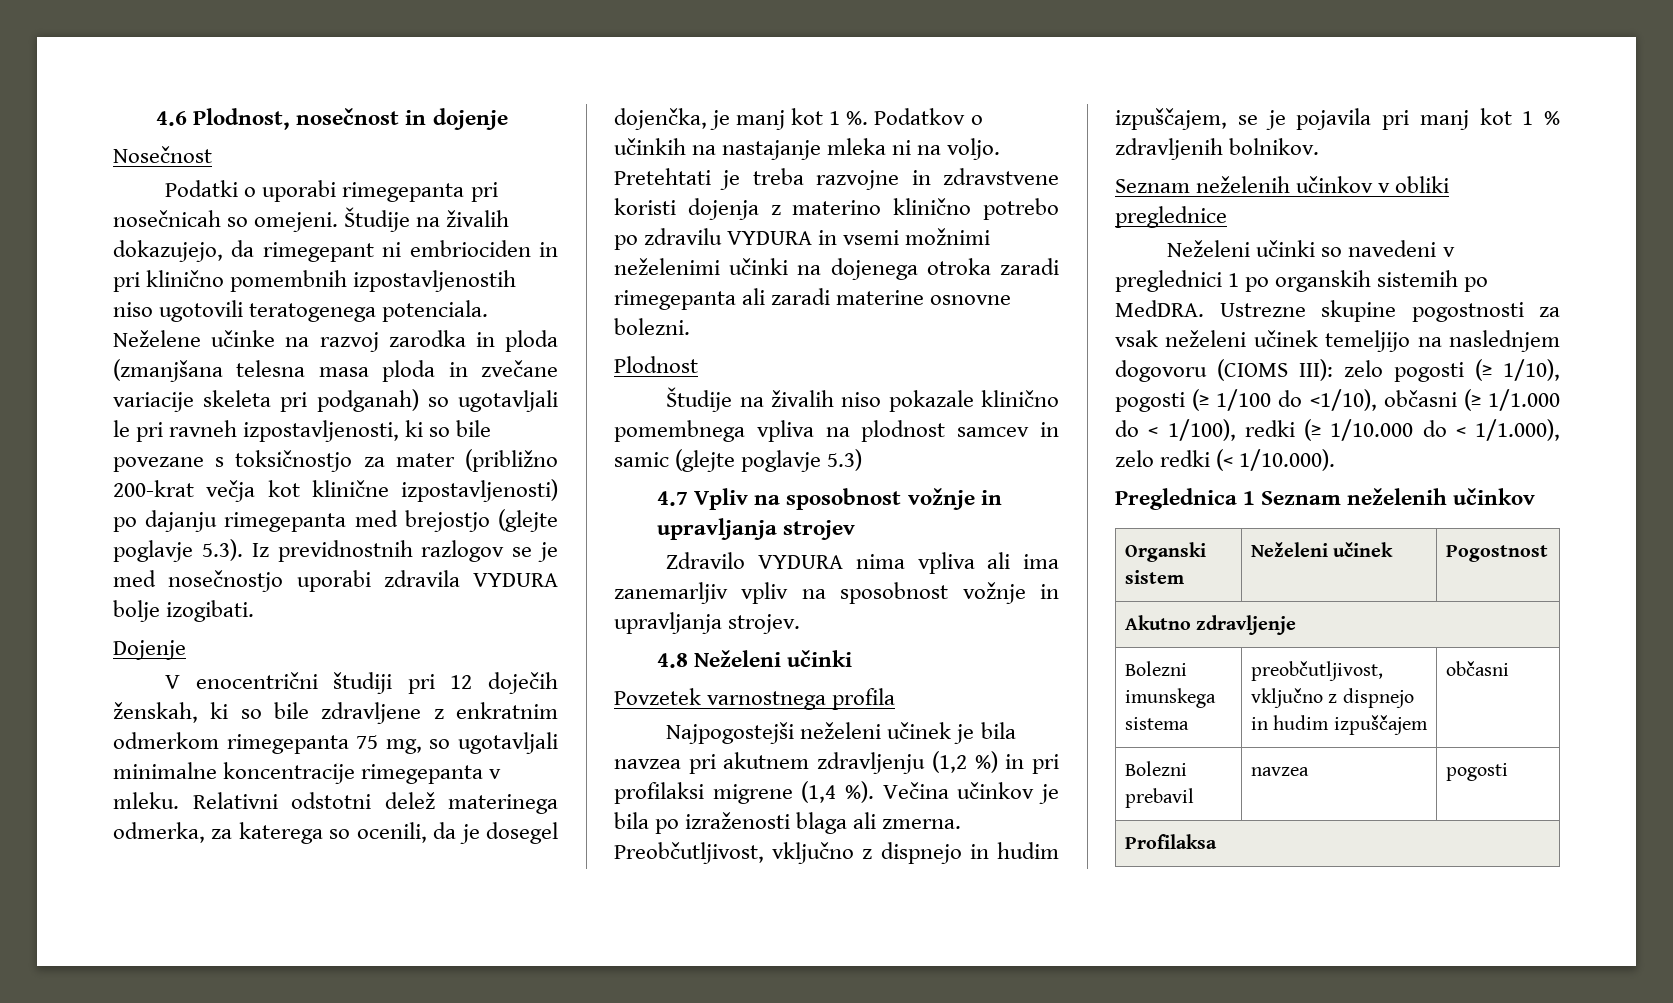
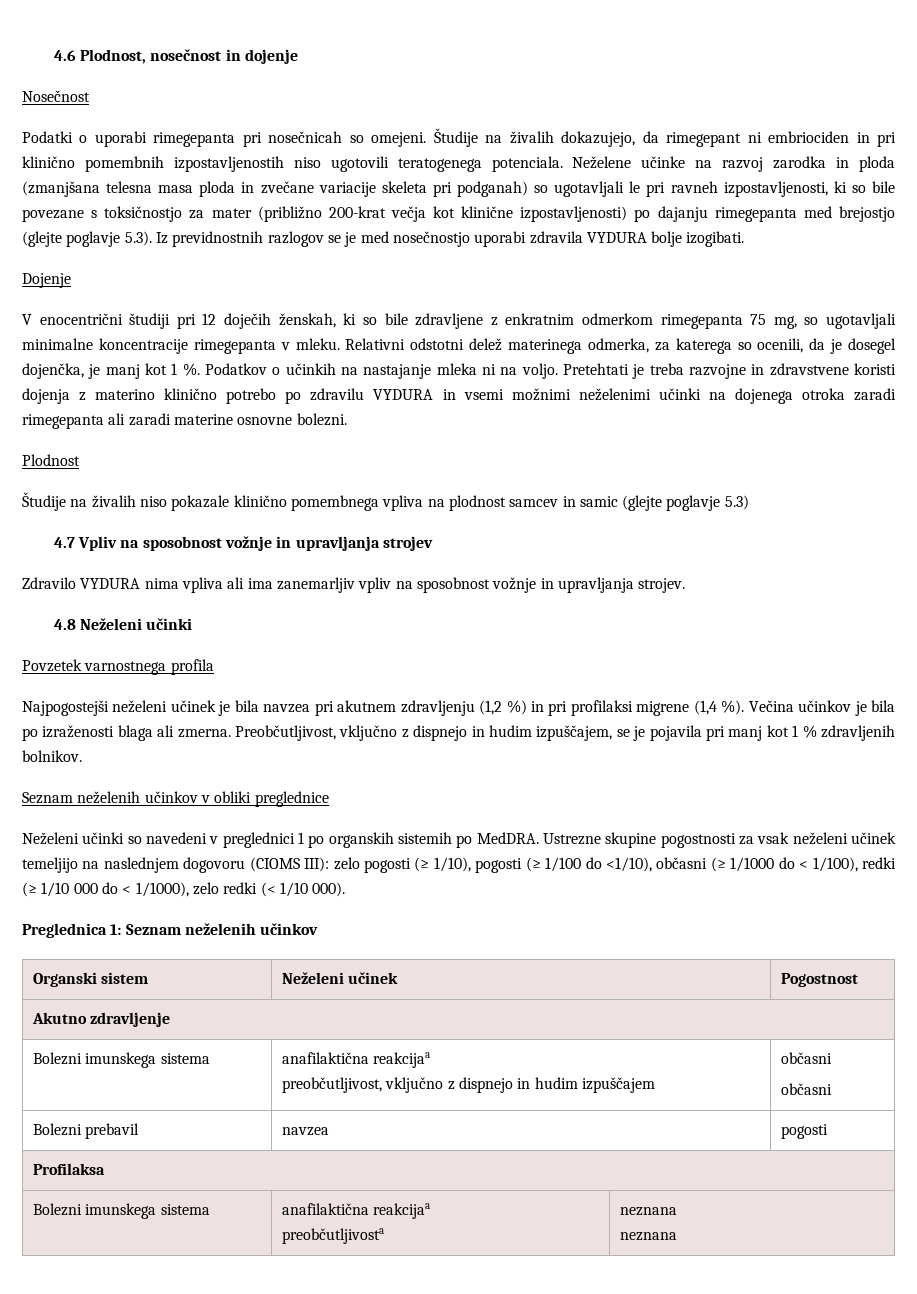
[1488,389,1560,411] 1/1.000 -> [730,857,775,872] 1/1000
[1330,419,1560,441] 1/10.000 do < 1/1.000), -> [41,882,189,897] 1/10 000 do < 1/1000),
[1239,449,1336,471] 1/10.000). -> [279,882,346,897] 1/10 000).
[1243,491,1256,505] 1 -> [110,924,122,935] 1:
(1189, 723) none -> [282,1052,431,1068] anafilaktična reakcijaa //
(1509, 668) none -> [781,1083,833,1095] // občasni
(1217, 841) none -> [33,1203,210,1219] [282,1203,431,1219] [282,1228,385,1244] [620,1207,678,1216] [620,1232,678,1241] // Bolezni imunskega sistema | anafilaktična reakcijaa // preobčutljivosta | neznana // neznana

